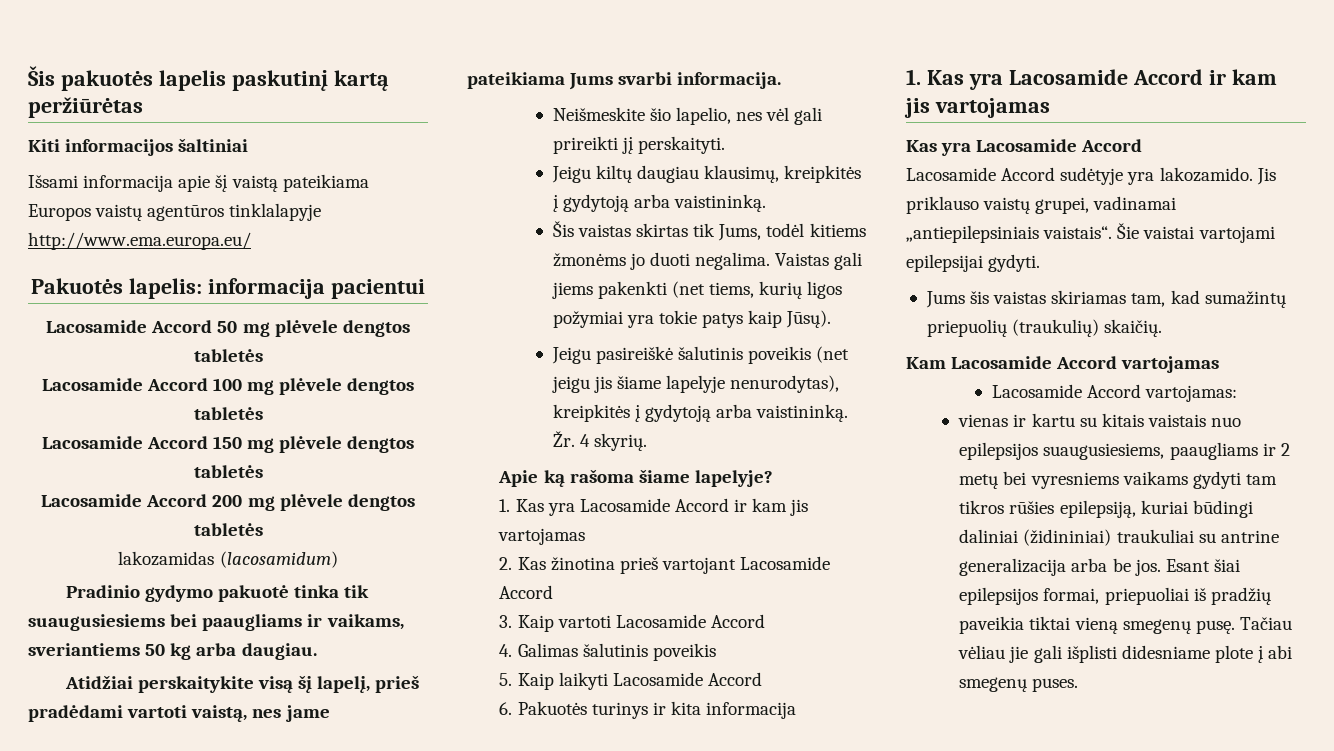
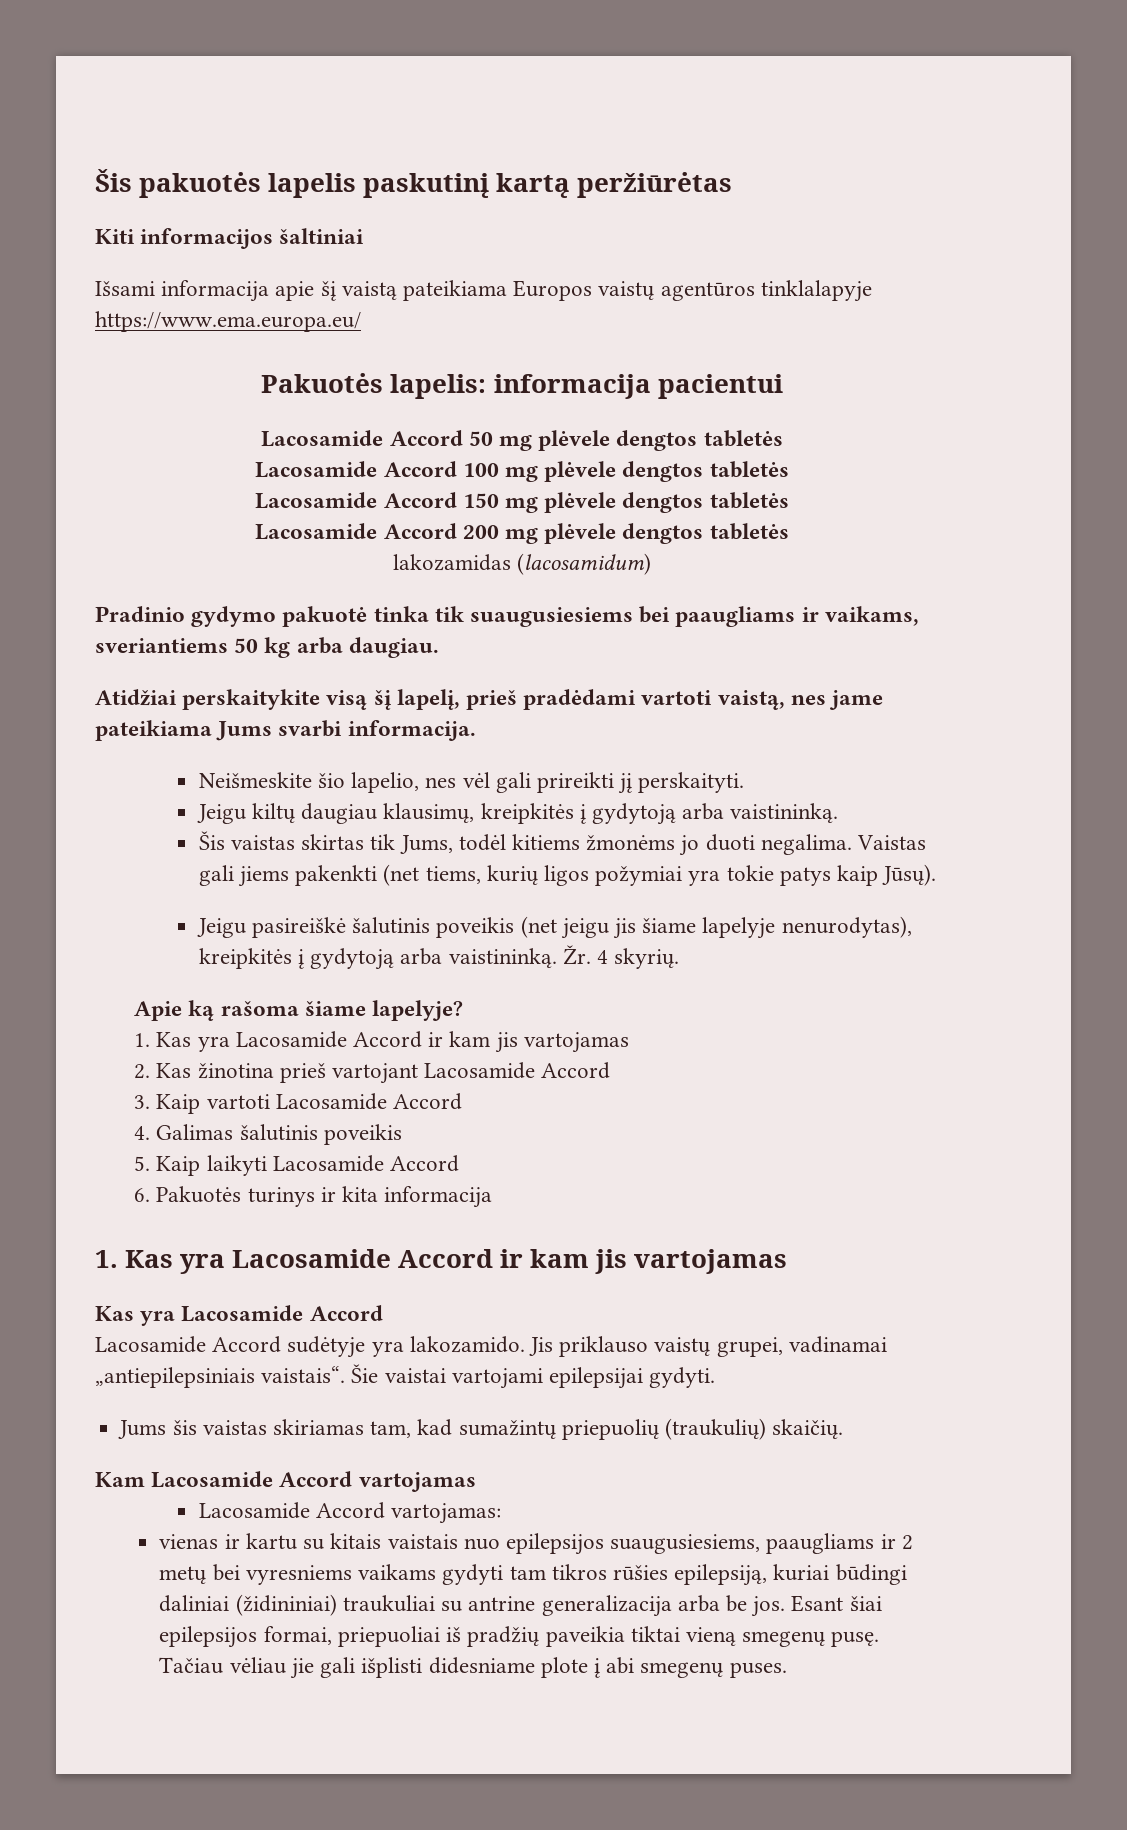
[28,232,251,250] http://www.ema.europa.eu/ -> [95,311,361,332] https://www.ema.europa.eu/

